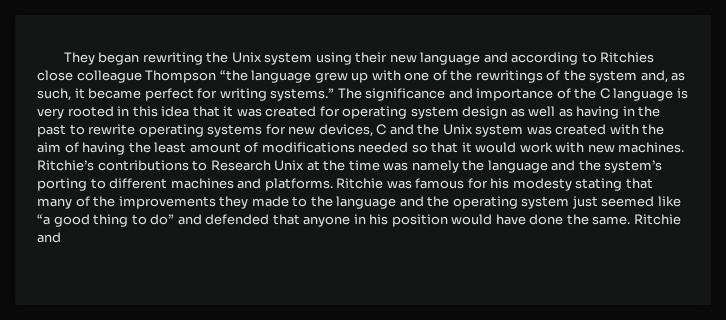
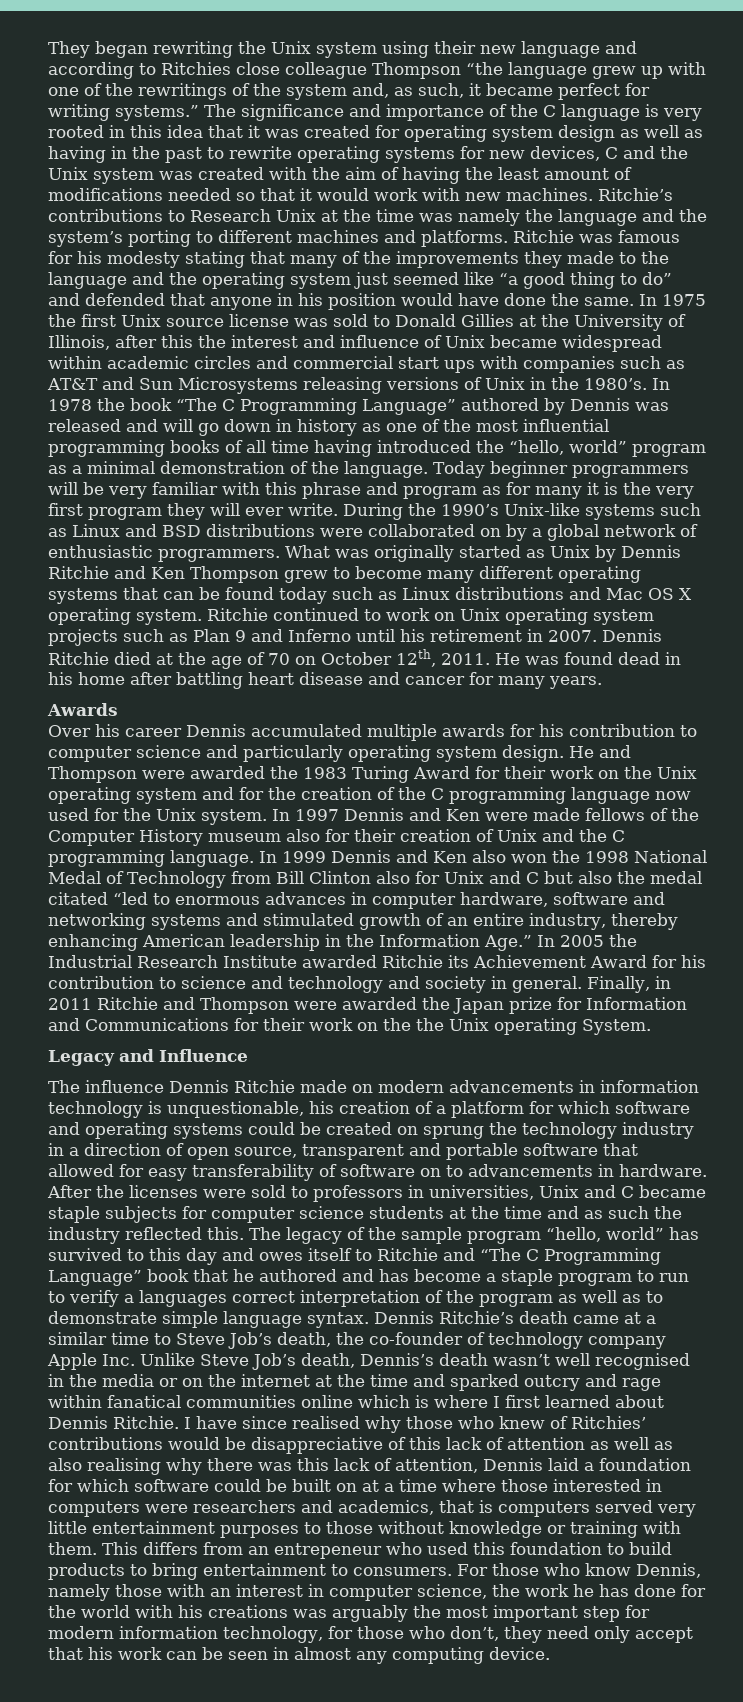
[633,214,681,225] [37,232,61,243] Ritchie and -> [639,294,706,306] [48,314,686,331] [48,335,662,352] [48,356,685,373] [47,377,670,394] [48,398,669,415] [48,419,609,436] [48,440,706,457] [48,461,689,478] [48,482,694,499] [48,503,701,520] [48,524,698,541] [48,545,681,562] [48,566,641,583] [48,587,692,604] [48,608,654,625] [48,629,662,646] [48,649,681,669] [48,672,602,689] [47,703,118,716] [48,724,697,741] [48,745,631,762] [48,766,697,783] [48,787,691,804] [48,808,699,825] [48,829,625,846] [48,850,707,867] [48,871,702,888] [48,892,665,909] [48,913,678,930] [48,934,637,951] [48,955,706,968] [48,976,671,993] [48,997,687,1014] [48,1018,651,1035] [48,1049,248,1066] [48,1080,699,1093] [48,1101,690,1118] [48,1122,694,1139] [48,1143,638,1160] [48,1164,707,1181] [47,1185,706,1202] [48,1206,682,1223] [48,1227,699,1244] [48,1248,661,1265] [48,1269,689,1286] [48,1290,663,1307] [48,1311,656,1328] [48,1332,666,1349] [47,1353,690,1370] [48,1374,661,1391] [48,1395,664,1408] [48,1416,646,1433] [48,1437,673,1454] [48,1458,691,1475] [48,1479,662,1492] [48,1500,696,1517] [48,1521,681,1538] [48,1542,672,1559] [48,1563,701,1580] [48,1584,706,1601] [48,1605,650,1622] [48,1626,693,1643] [48,1647,550,1664] In 1975 the first Unix source license was sold to Donald Gillies at the University of Illinois, after this the interest and influence of Unix became widespread within academic circles and commercial start ups with companies such as AT&T and Sun Microsystems releasing versions of Unix in the 1980’s. In 1978 the book “The C Programming Language” authored by Dennis was released and will go down in history as one of the most influential programming books of all time having introduced the “hello, world” program as a minimal demonstration of the language. Today beginner programmers will be very familiar with this phrase and program as for many it is the very first program they will ever write. During the 1990’s Unix-like systems such as Linux and BSD distributions were collaborated on by a global network of enthusiastic programmers. What was originally started as Unix by Dennis Ritchie and Ken Thompson grew to become many different operating systems that can be found today such as Linux distributions and Mac OS X operating system. Ritchie continued to work on Unix operating system projects such as Plan 9 and Inferno until his retirement in 2007. Dennis Ritchie died at the age of 70 on October 12th, 2011. He was found dead in his home after battling heart disease and cancer for many years. // Awards // Over his career Dennis accumulated multiple awards for his contribution to computer science and particularly operating system design. He and Thompson were awarded the 1983 Turing Award for their work on the Unix operating system and for the creation of the C programming language now used for the Unix system. In 1997 Dennis and Ken were made fellows of the Computer History museum also for their creation of Unix and the C programming language. In 1999 Dennis and Ken also won the 1998 National Medal of Technology from Bill Clinton also for Unix and C but also the medal citated “led to enormous advances in computer hardware, software and networking systems and stimulated growth of an entire industry, thereby enhancing American leadership in the Information Age.” In 2005 the Industrial Research Institute awarded Ritchie its Achievement Award for his contribution to science and technology and society in general. Finally, in 2011 Ritchie and Thompson were awarded the Japan prize for Information and Communications for their work on the the Unix operating System. // Legacy and Influence // The influence Dennis Ritchie made on modern advancements in information technology is unquestionable, his creation of a platform for which software and operating systems could be created on sprung the technology industry in a direction of open source, transparent and portable software that allowed for easy transferability of software on to advancements in hardware. After the licenses were sold to professors in universities, Unix and C became staple subjects for computer science students at the time and as such the industry reflected this. The legacy of the sample program “hello, world” has survived to this day and owes itself to Ritchie and “The C Programming Language” book that he authored and has become a staple program to run to verify a languages correct interpretation of the program as well as to demonstrate simple language syntax. Dennis Ritchie’s death came at a similar time to Steve Job’s death, the co-founder of technology company Apple Inc. Unlike Steve Job’s death, Dennis’s death wasn’t well recognised in the media or on the internet at the time and sparked outcry and rage within fanatical communities online which is where I first learned about Dennis Ritchie. I have since realised why those who knew of Ritchies’ contributions would be disappreciative of this lack of attention as well as also realising why there was this lack of attention, Dennis laid a foundation for which software could be built on at a time where those interested in computers were researchers and academics, that is computers served very little entertainment purposes to those without knowledge or training with them. This differs from an entrepeneur who used this foundation to build products to bring entertainment to consumers. For those who know Dennis, namely those with an interest in computer science, the work he has done for the world with his creations was arguably the most important step for modern information technology, for those who don’t, they need only accept that his work can be seen in almost any computing device.

